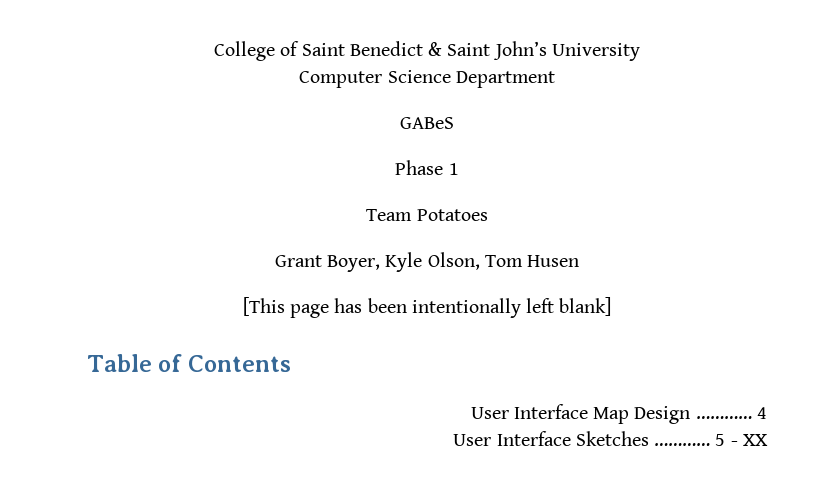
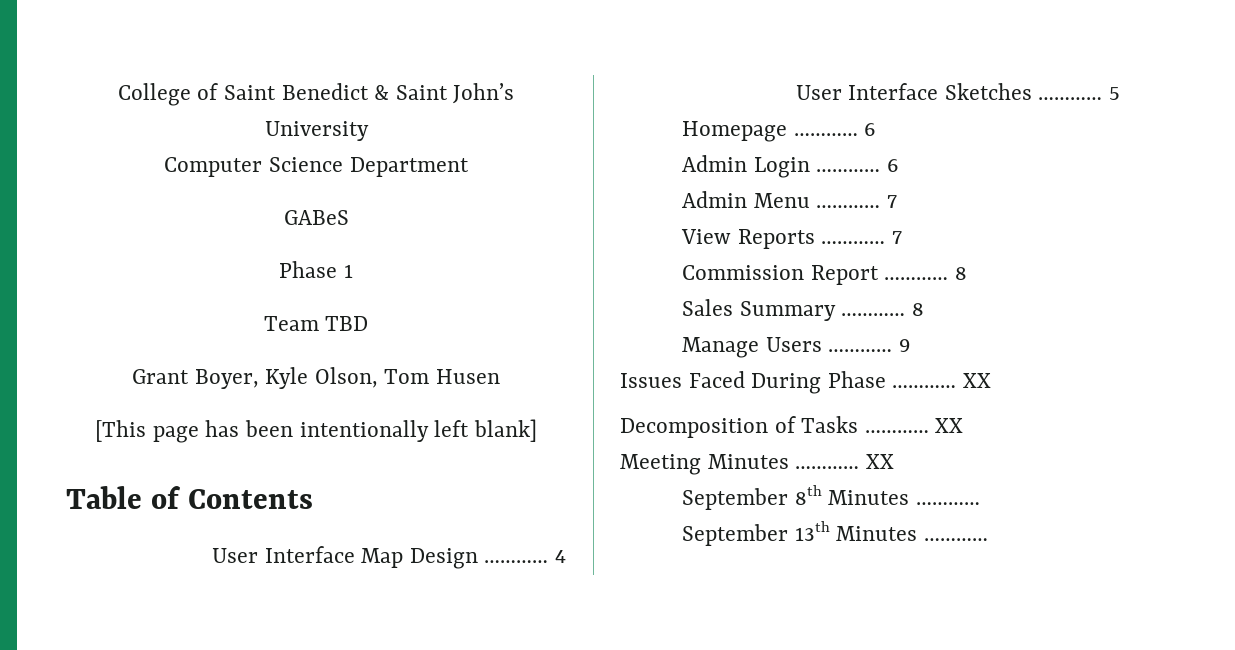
[416,209,488,221] Potatoes -> [325,316,369,331] TBD
[730,434,768,446] - XX -> [682,121,877,142] [682,155,899,178] [682,191,897,208] [681,229,902,249] [682,265,967,285] [682,299,924,321] [682,337,911,358] [620,371,992,394] [620,416,964,438] [620,454,894,475] [682,485,980,510] [682,521,988,546] // Homepage ………… 6 // Admin Login ………… 6 // Admin Menu ………… 7 // View Reports ………… 7 // Commission Report ………… 8 // Sales Summary ………… 8 // Manage Users ………… 9 // Issues Faced During Phase ………… XX // Decomposition of Tasks ………… XX // Meeting Minutes ………… XX // September 8th Minutes ………… // September 13th Minutes …………

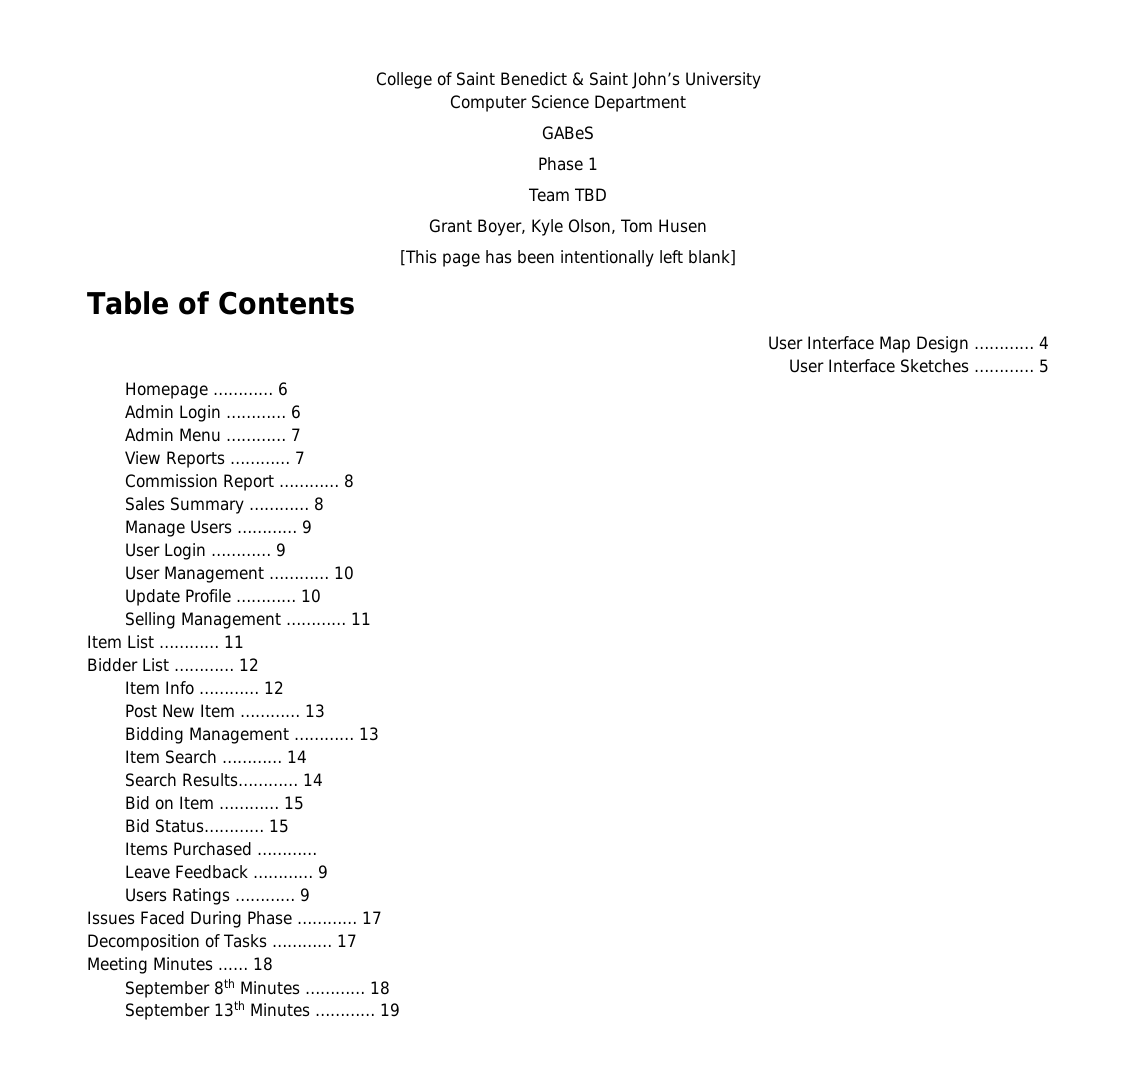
(911, 345) none -> [124,543,286,560] [124,566,354,583] [124,589,321,606] [124,612,371,629] [87,635,244,649] [87,658,259,672] [124,681,284,695] [124,704,325,718] [124,727,379,744] [124,750,307,764] [124,773,323,787] [124,796,304,810] [124,819,289,833] [124,842,317,856] [124,865,328,879] [124,888,310,905] // User Login ………… 9 // User Management ………… 10 // Update Profile ………… 10 // Selling Management ………… 11 // Item List ………… 11 // Bidder List ………… 12 // Item Info ………… 12 // Post New Item ………… 13 // Bidding Management ………… 13 // Item Search ………… 14 // Search Results………… 14 // Bid on Item ………… 15 // Bid Status………… 15 // Items Purchased ………… // Leave Feedback ………… 9 // Users Ratings ………… 9
[963,373,992,388] XX -> [361,911,382,924] 17
[935,418,964,433] XX -> [336,934,357,947] 17
[795,454,894,469] ………… XX -> [218,957,273,971] ...… 18
(980, 503) none -> [369,981,390,995] 18
(988, 539) none -> [379,1003,400,1017] 19

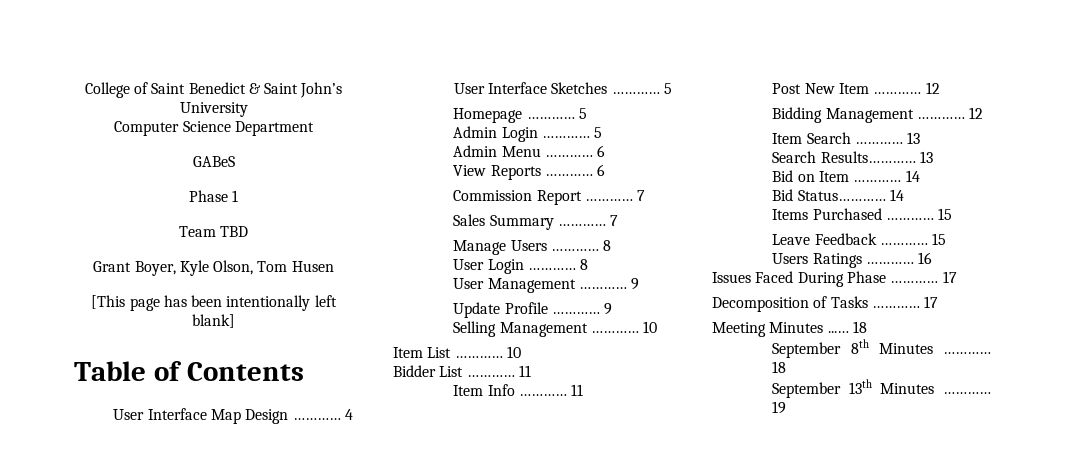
[277,382,288,396] 6 -> [578,108,587,119] 5
[290,405,301,419] 6 -> [594,127,603,138] 5
[290,428,301,441] 7 -> [597,145,606,157] 6
[294,451,305,464] 7 -> [597,164,606,176] 6
[343,474,354,488] 8 -> [637,190,646,201] 7
[313,497,324,511] 8 -> [610,215,619,226] 7
[301,520,312,534] 9 -> [603,240,612,251] 8
[275,543,286,557] 9 -> [580,259,589,270] 8
[333,566,354,580] 10 -> [631,278,640,290] 9
[300,589,321,603] 10 -> [604,303,613,315] 9
[350,612,371,625] 11 -> [643,321,658,333] 10
[224,635,244,648] 11 -> [506,346,521,358] 10
[239,658,259,671] 12 -> [518,365,531,377] 11
[263,681,284,694] 12 -> [571,384,584,396] 11
[304,704,325,718] 13 -> [925,82,940,94] 12
[358,727,379,741] 13 -> [969,107,984,119] 12
[286,750,307,763] 14 -> [907,132,921,144] 13
[302,773,323,786] 14 -> [919,151,933,163] 13
[283,796,304,810] 15 -> [905,170,920,182] 14
[268,819,289,833] 15 -> [889,189,904,201] 14
(317, 853) none -> [938,208,953,220] 15
[317,865,328,879] 9 -> [932,233,947,245] 15
[299,888,310,902] 9 -> [918,252,933,264] 16

